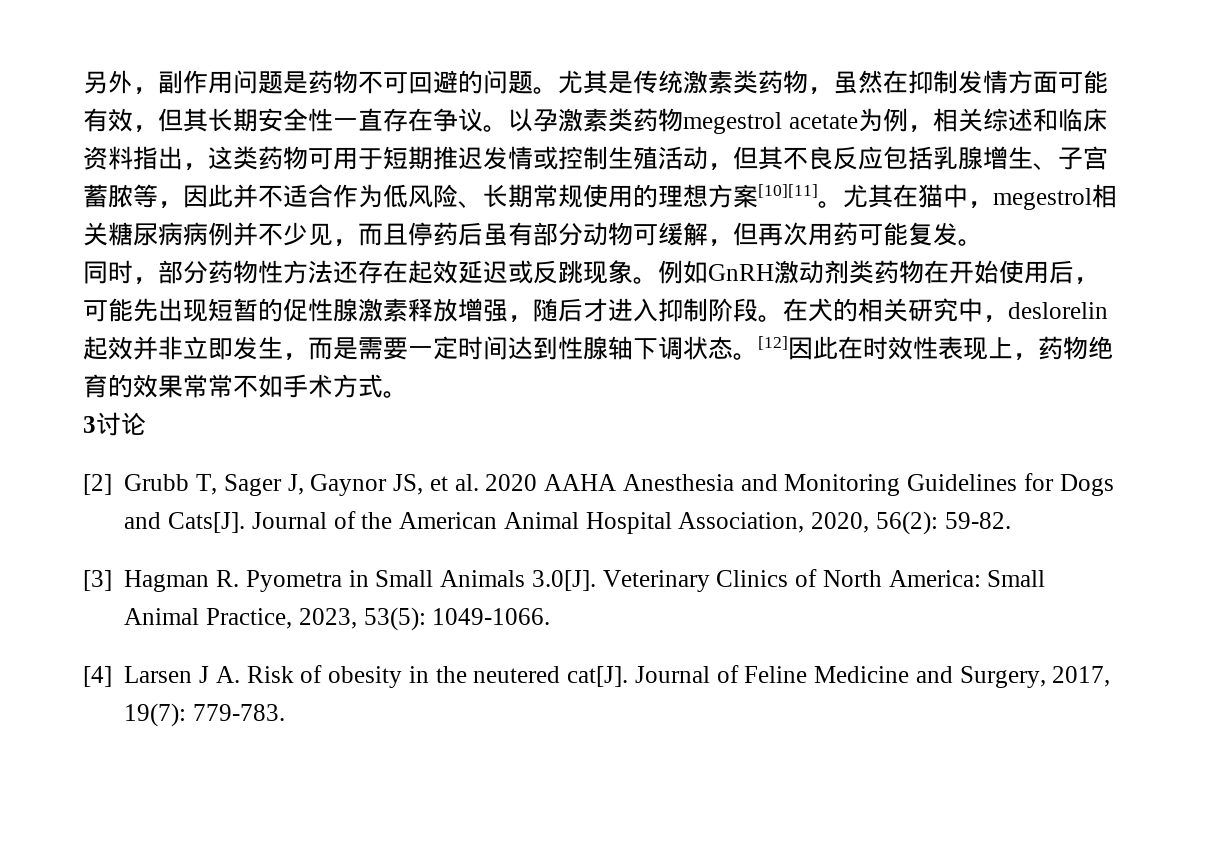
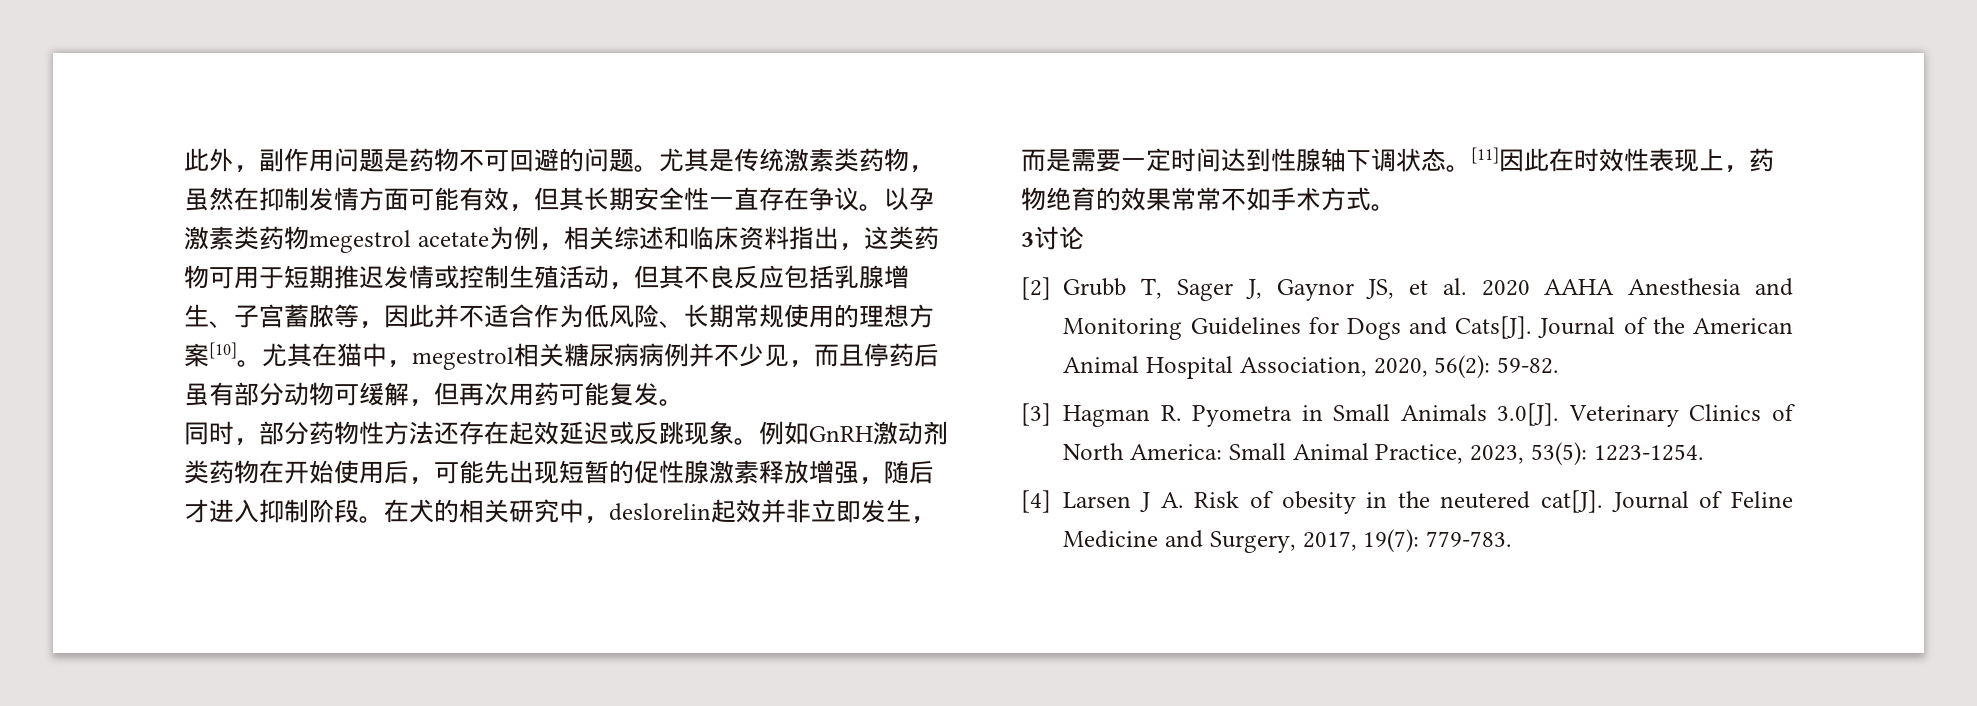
[83,71,108,94] 另 -> [184,148,209,171] 此
[758,184,818,198] [10][11] -> [209,342,237,359] [10]
[758,336,788,350] [12] -> [1471,147,1499,164] [11]
[432,608,551,625] 1049-1066. -> [1593,444,1704,461] 1223-1254.

